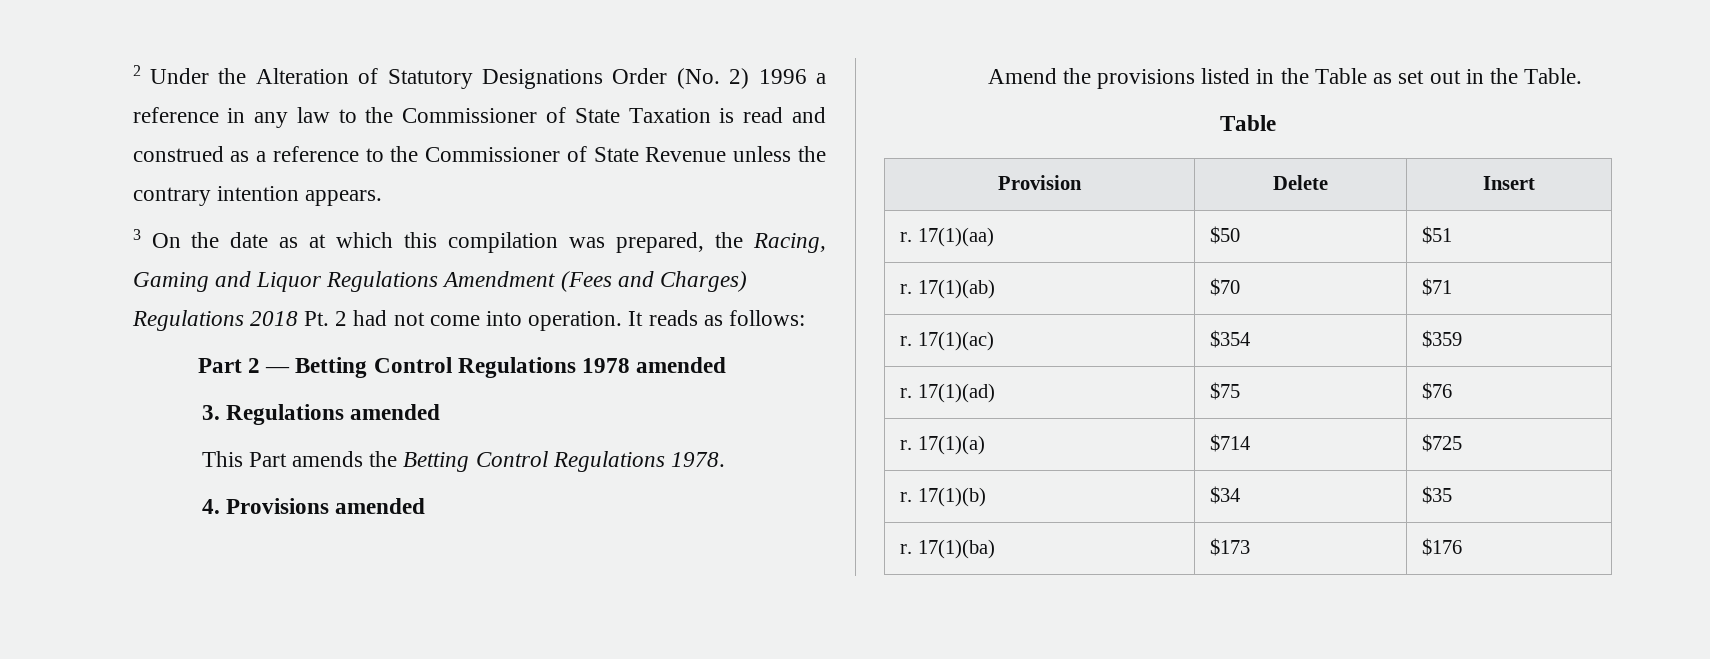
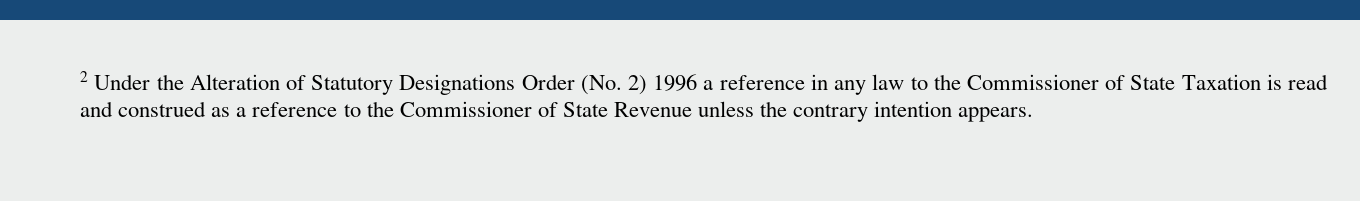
[132,229,826,253] [132,271,748,292] [131,310,806,331] [197,357,727,378] [201,404,441,425] [201,451,726,472] [201,498,426,514] [987,68,1583,89] [1220,115,1276,131] [998,175,1082,190] [1273,175,1328,190] [1483,176,1535,190] [900,227,995,247] [1210,226,1241,244] [1422,226,1453,244] [900,279,996,299] [1210,278,1241,296] [1422,278,1453,296] [900,331,995,351] [1210,330,1251,348] [1422,330,1463,348] [900,383,996,403] [1210,382,1241,400] [1422,382,1453,400] [900,435,986,455] [1210,434,1251,452] [1422,434,1463,452] [900,487,987,507] [1210,486,1241,504] [1422,486,1453,504] [900,539,996,559] [1210,538,1251,556] [1422,538,1463,556] // 3 On the date as at which this compilation was prepared, the Racing, Gaming and Liquor Regulations Amendment (Fees and Charges) Regulations 2018 Pt. 2 had not come into operation. It reads as follows: // Part 2 — Betting Control Regulations 1978 amended // 3. Regulations amended // This Part amends the Betting Control Regulations 1978. // 4. Provisions amended // Amend the provisions listed in the Table as set out in the Table. // Table // Provision | Delete | Insert // r. 17(1)(aa) | $50 | $51 // r. 17(1)(ab) | $70 | $71 // r. 17(1)(ac) | $354 | $359 // r. 17(1)(ad) | $75 | $76 // r. 17(1)(a) | $714 | $725 // r. 17(1)(b) | $34 | $35 // r. 17(1)(ba) | $173 | $176 -> (1034, 114) none

